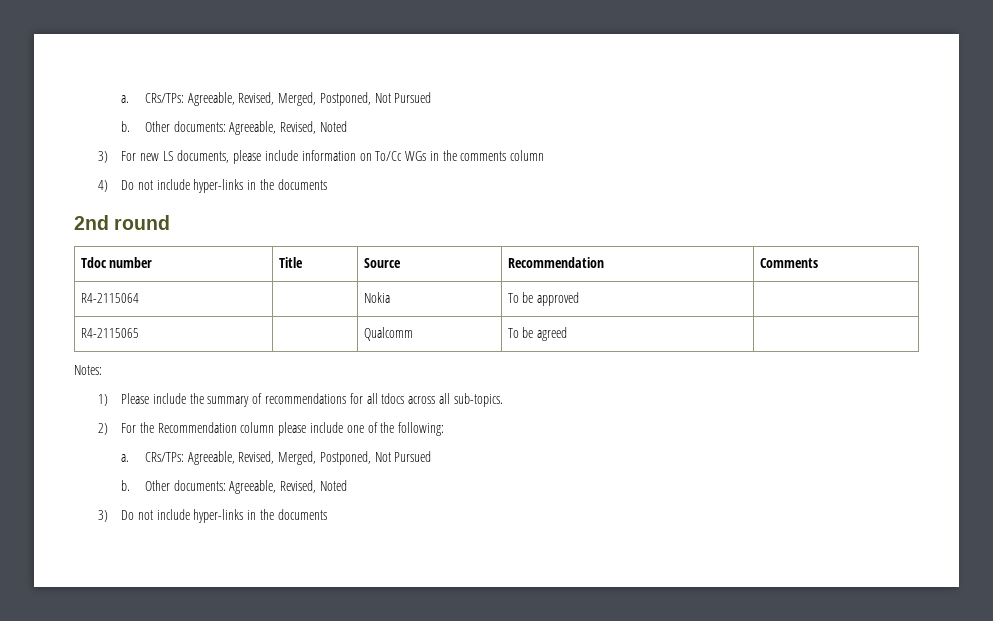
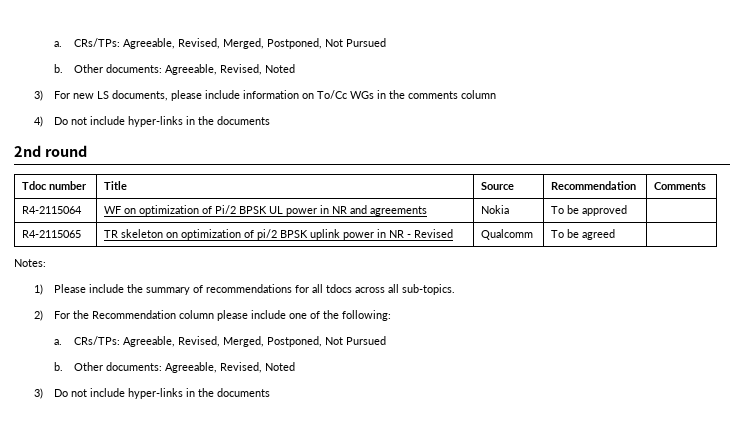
(139, 298) none -> [104,205,428,216] WF on optimization of Pi/2 BPSK UL power in NR and agreements
(139, 333) none -> [104,229,454,240] TR skeleton on optimization of pi/2 BPSK uplink power in NR - Revised

